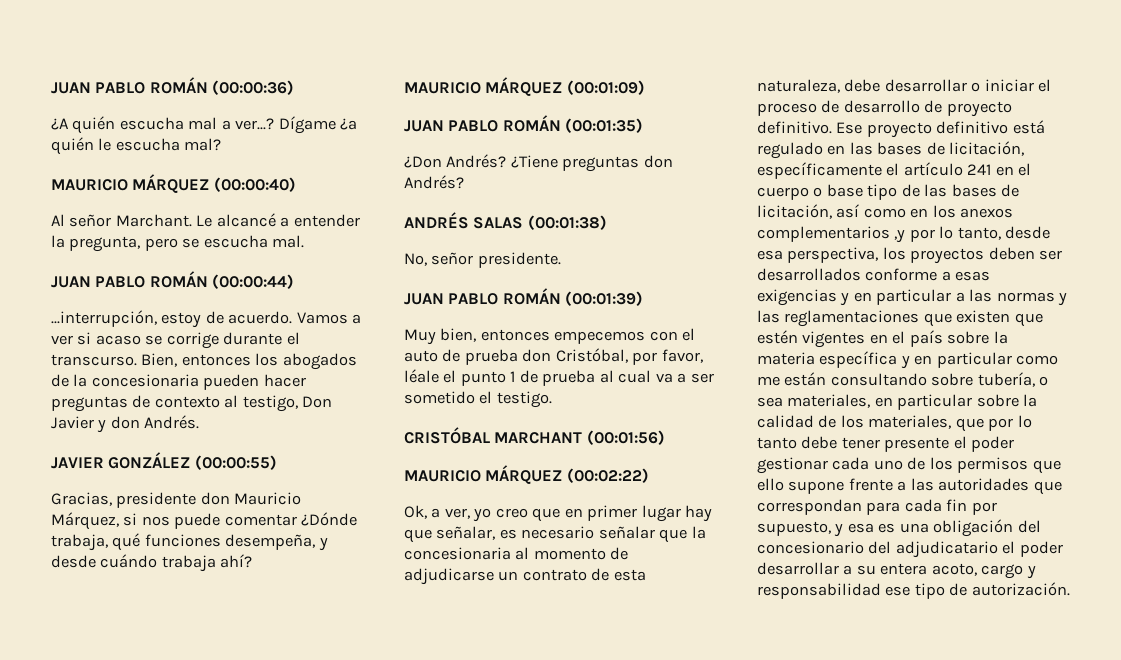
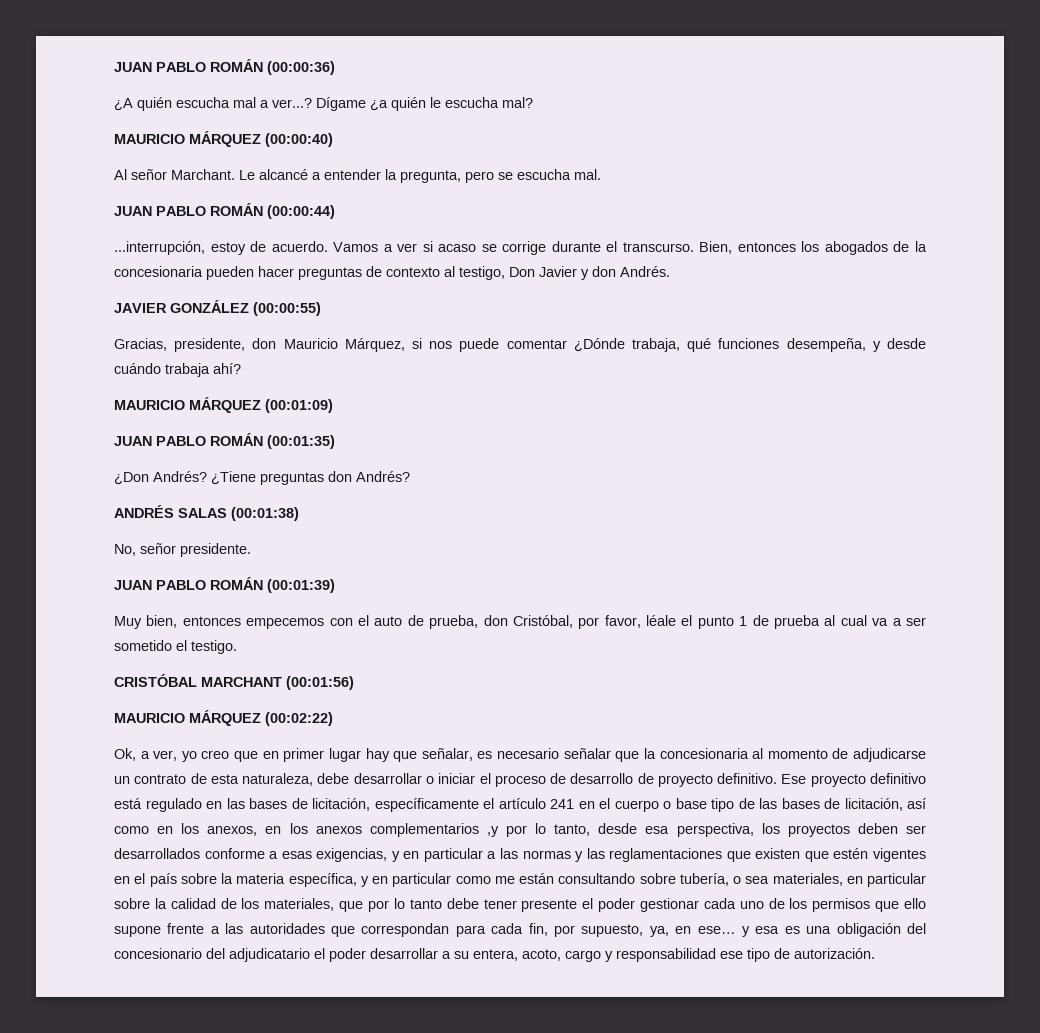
[116,492,197,508] presidente -> [174,338,246,352] presidente,
[464,349,518,365] prueba -> [429,615,479,629] prueba,
(956, 211) none -> [207,823,308,836] anexos, en los
[757,289,837,306] exigencias -> [316,848,388,862] exigencias,
[819,351,898,368] específica -> [288,873,357,887] específica,
[946,499,968,511] fin -> [528,923,548,936] fin,
(831, 528) none -> [649,926,736,937] ya, en ese…
[880,563,928,575] entera -> [473,949,518,961] entera,

